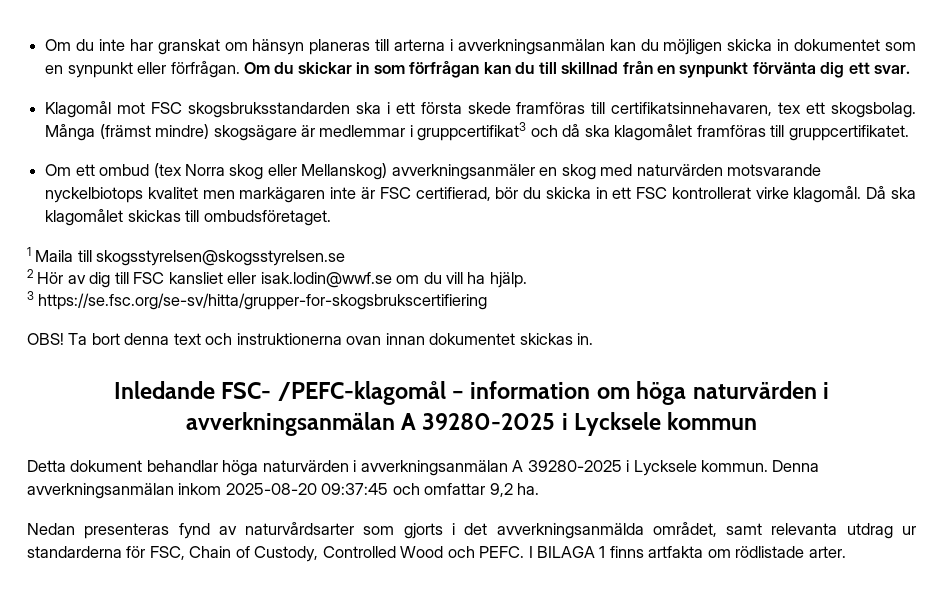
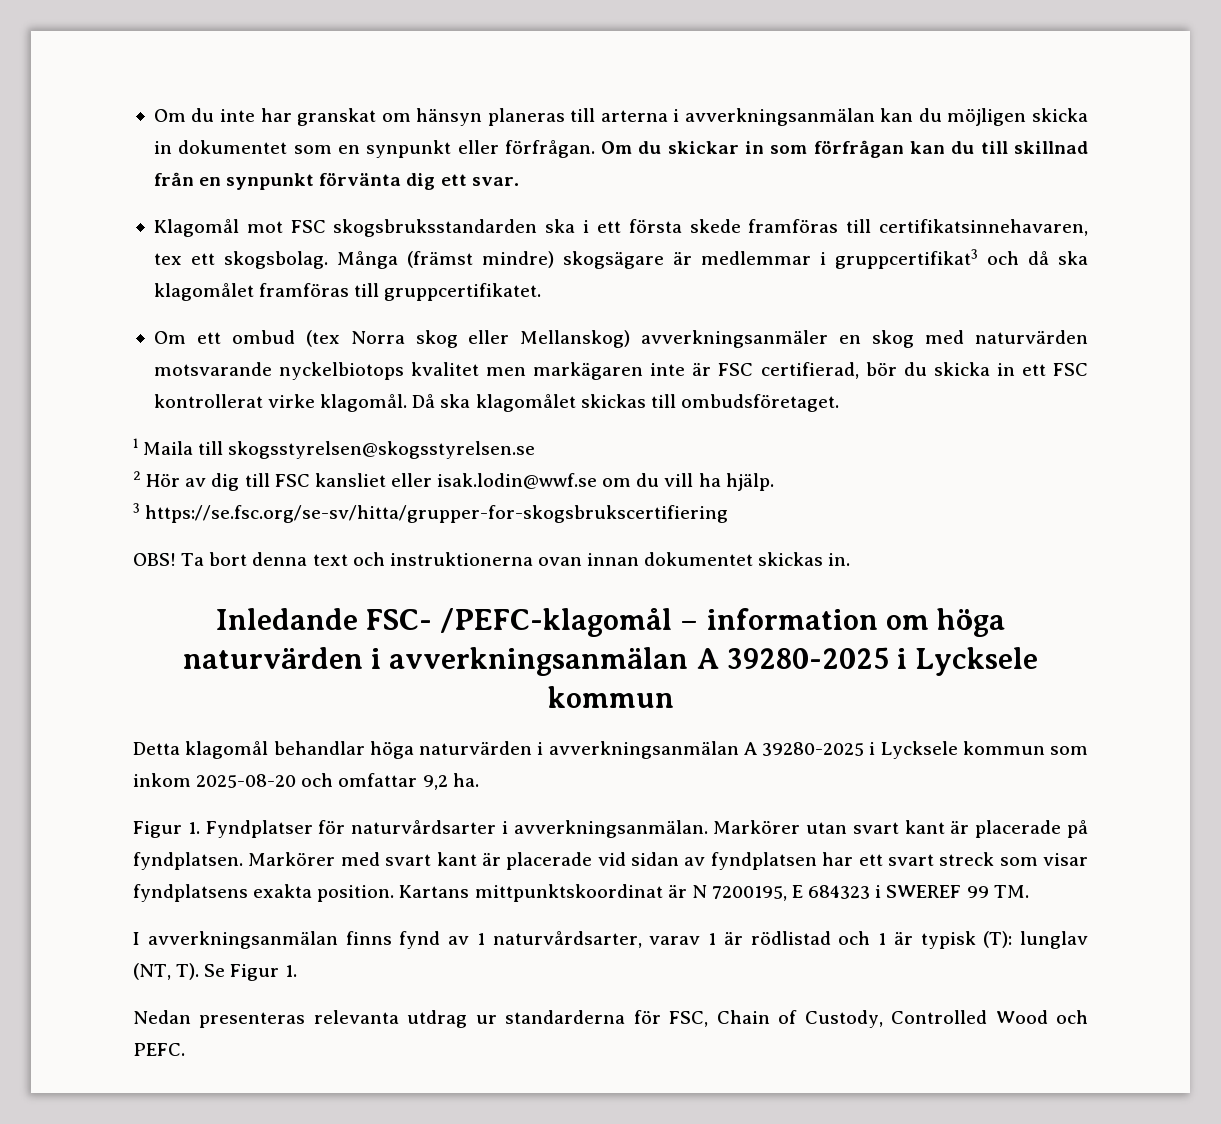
[70,460,143,472] dokument -> [185,741,269,759] klagomål
[701,460,820,472] [27,483,174,499] kommun. Denna avverkningsanmälan -> [962,741,1089,755] kommun som
[321,483,389,495] 09:37:45 -> (297, 781) none
[27,522,763,539] Nedan presenteras fynd av naturvårdsarter som gjorts i det avverkningsanmälda området, samt -> [133,820,1089,838] [133,852,1088,870] [133,884,1029,902] [133,931,1088,949] [133,963,297,981] [133,1010,306,1028] Figur 1. Fyndplatser för naturvårdsarter i avverkningsanmälan. Markörer utan svart kant är placerade på fyndplatsen. Markörer med svart kant är placerade vid sidan av fyndplatsen har ett svart streck som visar fyndplatsens exakta position. Kartans mittpunktskoordinat är N 7200195, E 684323 i SWEREF 99 TM. // I avverkningsanmälan finns fynd av 1 naturvårdsarter, varav 1 är rödlistad och 1 är typisk (T): lunglav (NT, T). Se Figur 1. // Nedan presenteras
[528,546,846,558] I BILAGA 1 finns artfakta om rödlistade arter. -> (185, 1049) none

